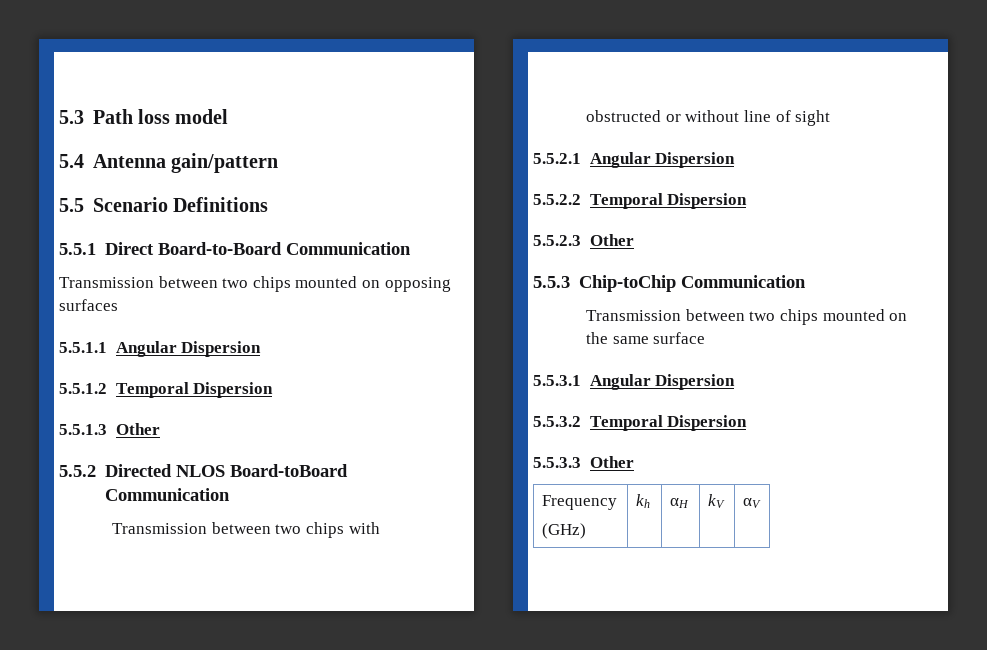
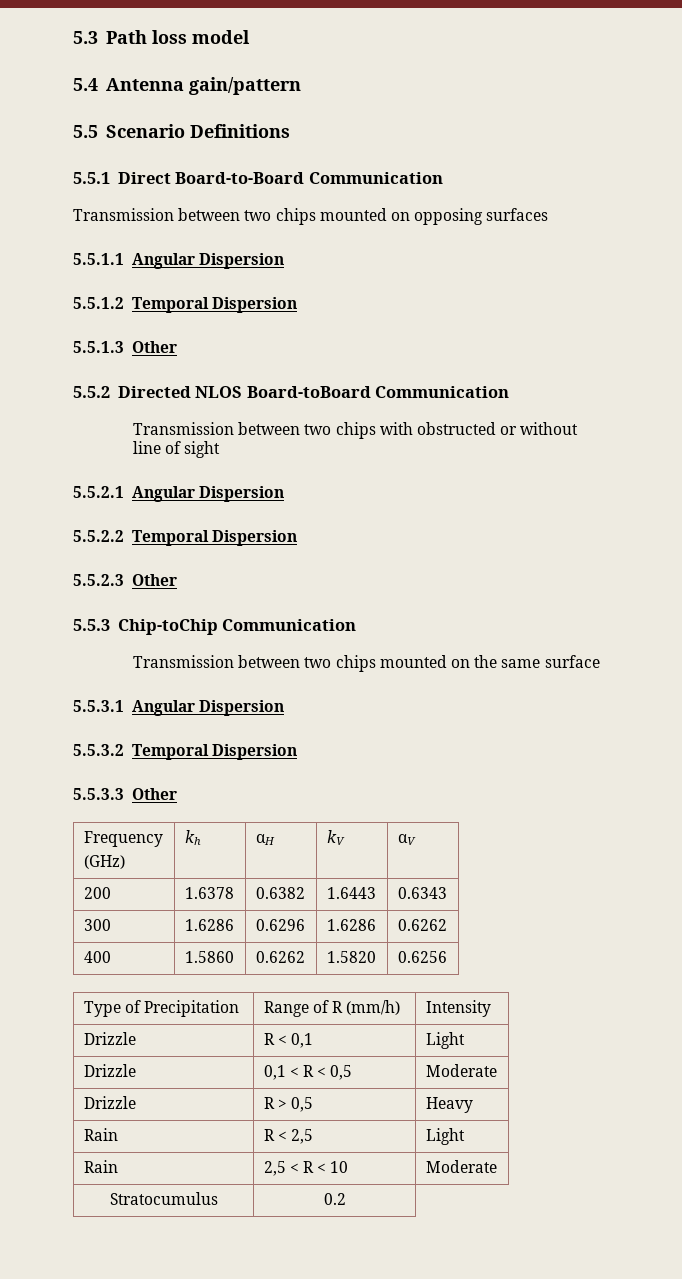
(762, 503) none -> [83,887,111,899] [184,887,234,899] [255,887,305,899] [326,887,376,899] [397,887,447,899] [83,919,111,931] [184,919,234,931] [255,919,305,931] [326,919,376,931] [397,919,447,931] [83,951,111,963] [184,951,234,963] [255,951,305,963] [326,951,376,963] [397,951,447,963] [83,1000,239,1017] [263,1000,401,1017] [425,1000,491,1017] [83,1032,136,1045] [263,1033,313,1048] [425,1032,465,1049] [83,1064,136,1077] [263,1065,353,1080] [425,1064,497,1077] [83,1096,136,1109] [263,1097,313,1112] [425,1097,473,1113] [83,1128,118,1141] [263,1129,313,1144] [425,1128,465,1145] [83,1160,118,1173] [263,1161,349,1176] [425,1160,497,1173] [109,1192,218,1205] [323,1193,346,1205] // 200 | 1.6378 | 0.6382 | 1.6443 | 0.6343 // 300 | 1.6286 | 0.6296 | 1.6286 | 0.6262 // 400 | 1.5860 | 0.6262 | 1.5820 | 0.6256 // Type of Precipitation | Range of R (mm/h) | Intensity // Drizzle | R < 0,1 | Light // Drizzle | 0,1 < R < 0,5 | Moderate // Drizzle | R > 0,5 | Heavy // Rain | R < 2,5 | Light // Rain | 2,5 < R < 10 | Moderate // Stratocumulus | 0.2

